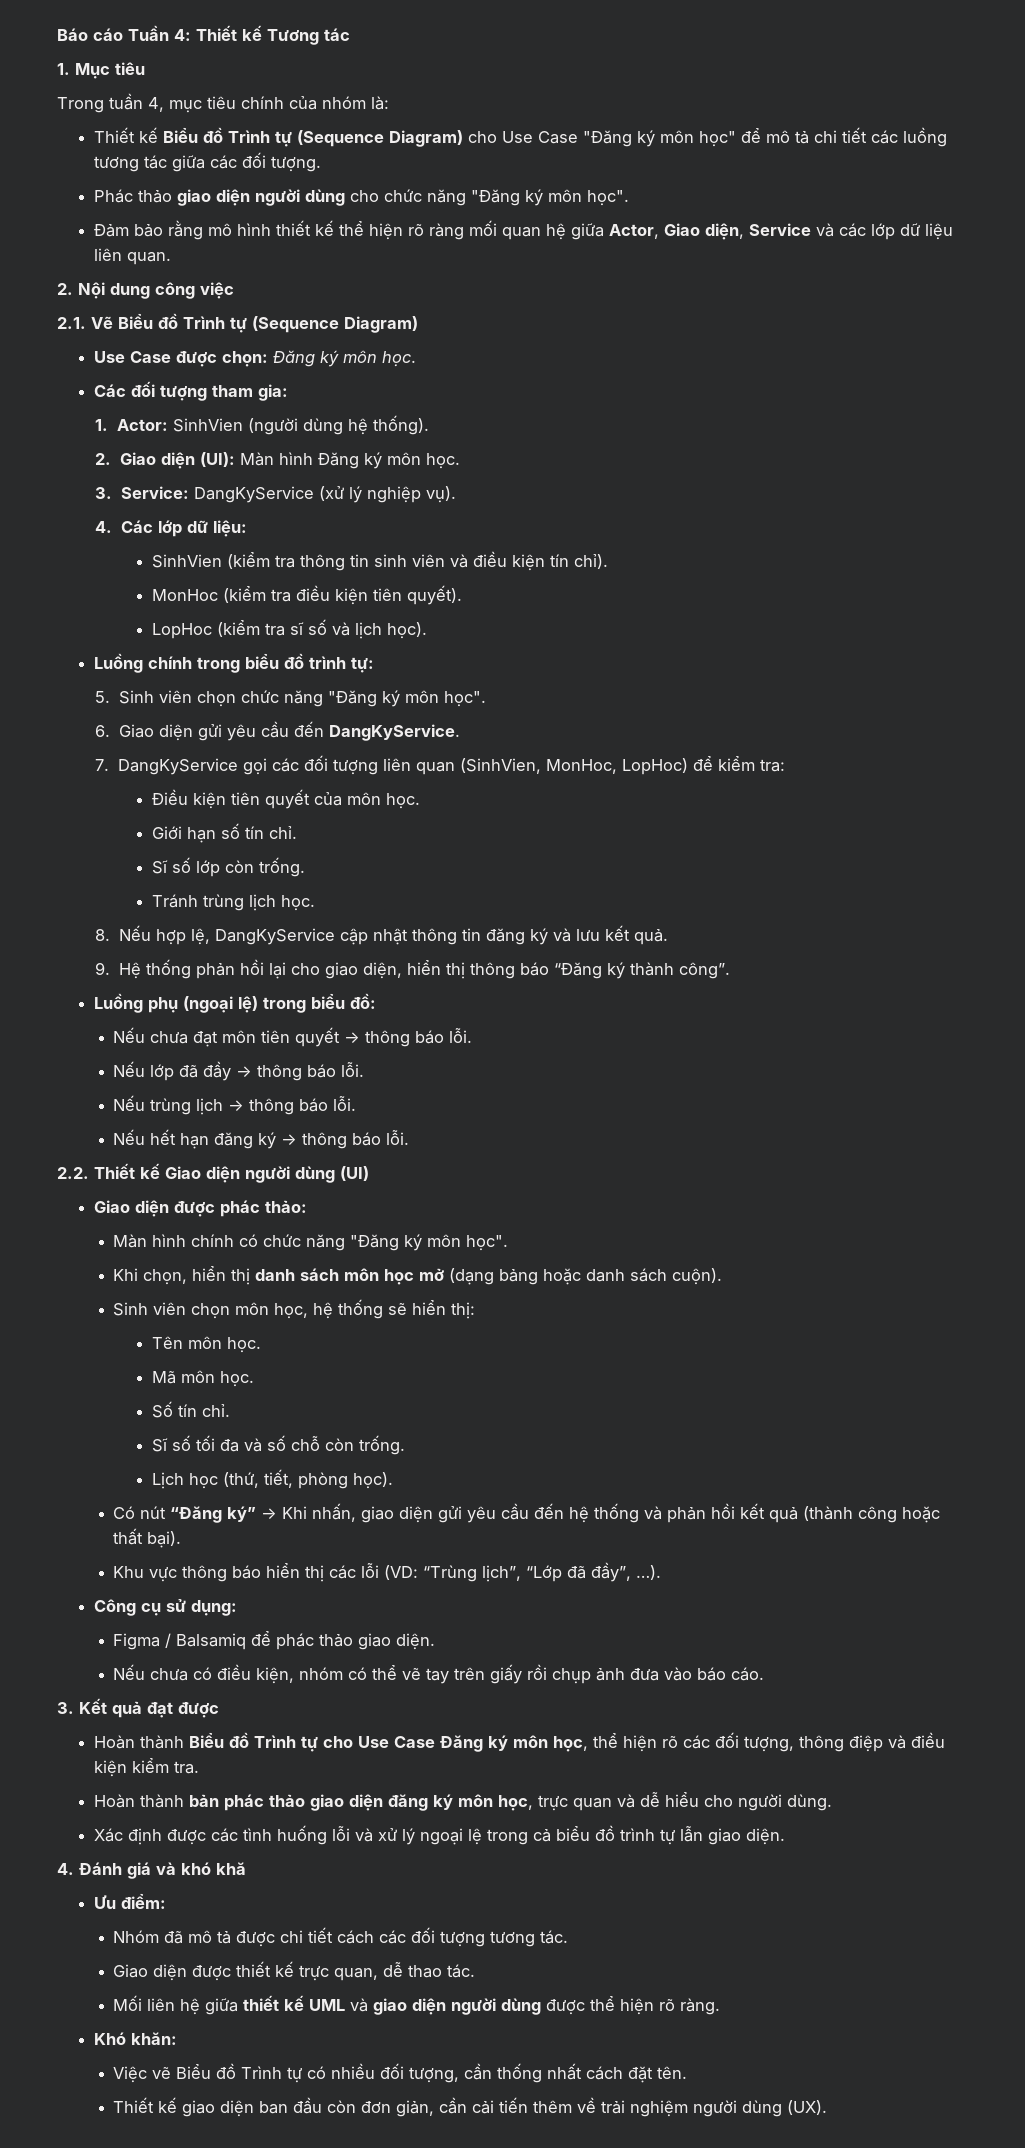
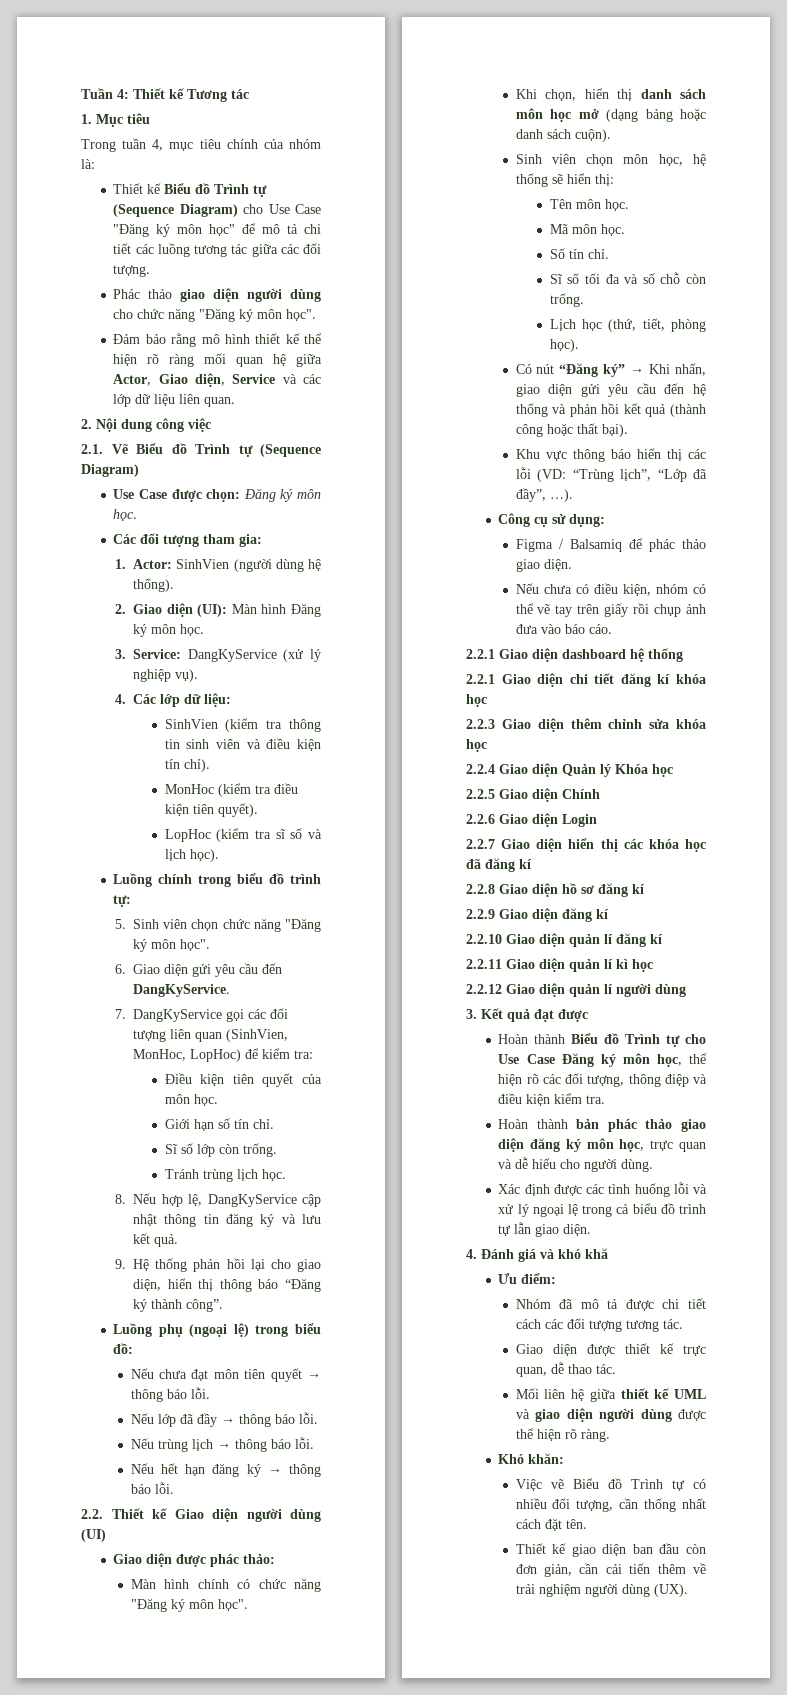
[57,28,123,41] Báo cáo -> (81, 93) none
(765, 1674) none -> [466,648,683,662] [466,673,706,687] [466,694,487,707] [466,718,706,732] [466,739,487,752] [466,763,673,777] [466,788,600,802] [466,813,597,827] [466,838,706,852] [466,858,532,872] [466,883,645,897] [466,908,609,922] [466,933,663,947] [466,958,653,972] [466,983,686,997] // 2.2.1 Giao diện dashboard hệ thống // 2.2.1 Giao diện chi tiết đăng kí khóa học // 2.2.3 Giao diện thêm chỉnh sửa khóa học // 2.2.4 Giao diện Quản lý Khóa học // 2.2.5 Giao diện Chính // 2.2.6 Giao diện Login // 2.2.7 Giao diện hiển thị các khóa học đã đăng kí // 2.2.8 Giao diện hồ sơ đăng kí // 2.2.9 Giao diện đăng kí // 2.2.10 Giao diện quản lí đăng kí // 2.2.11 Giao diện quản lí kì học // 2.2.12 Giao diện quản lí người dùng

